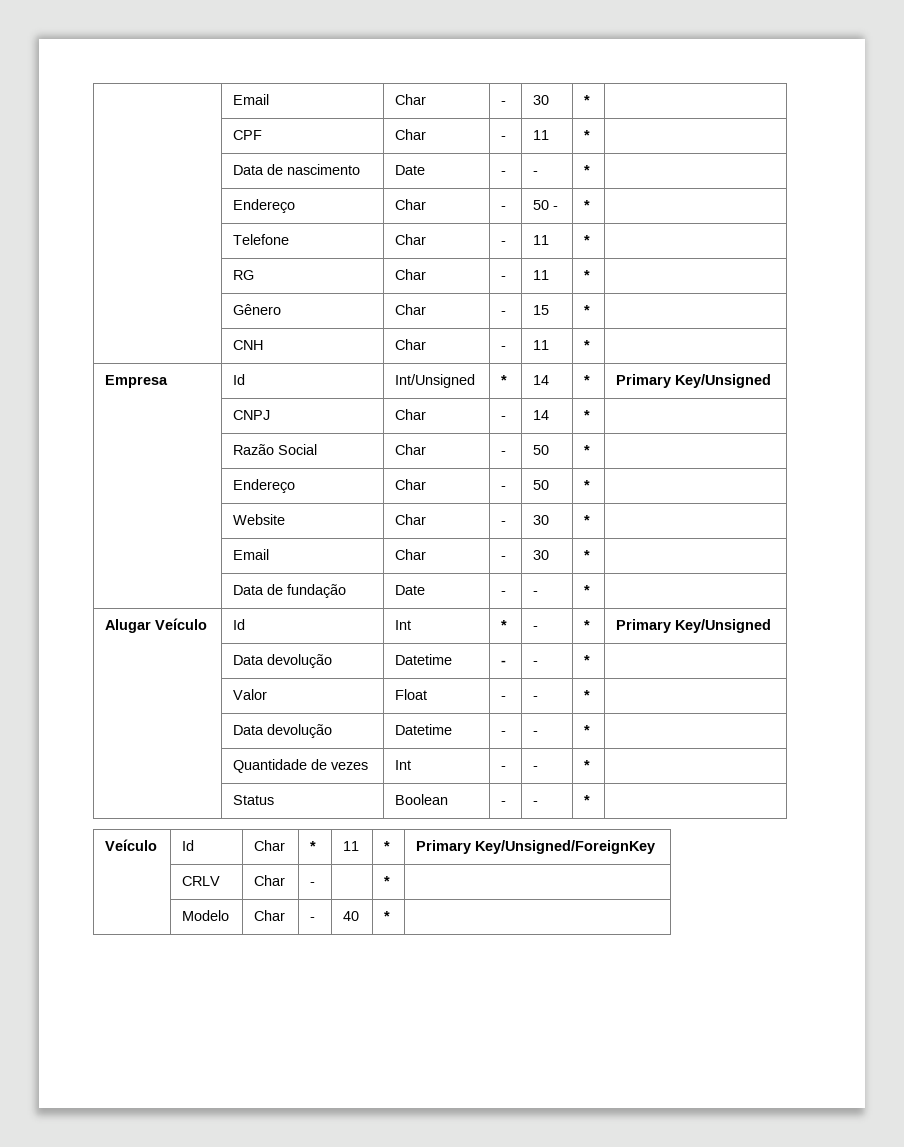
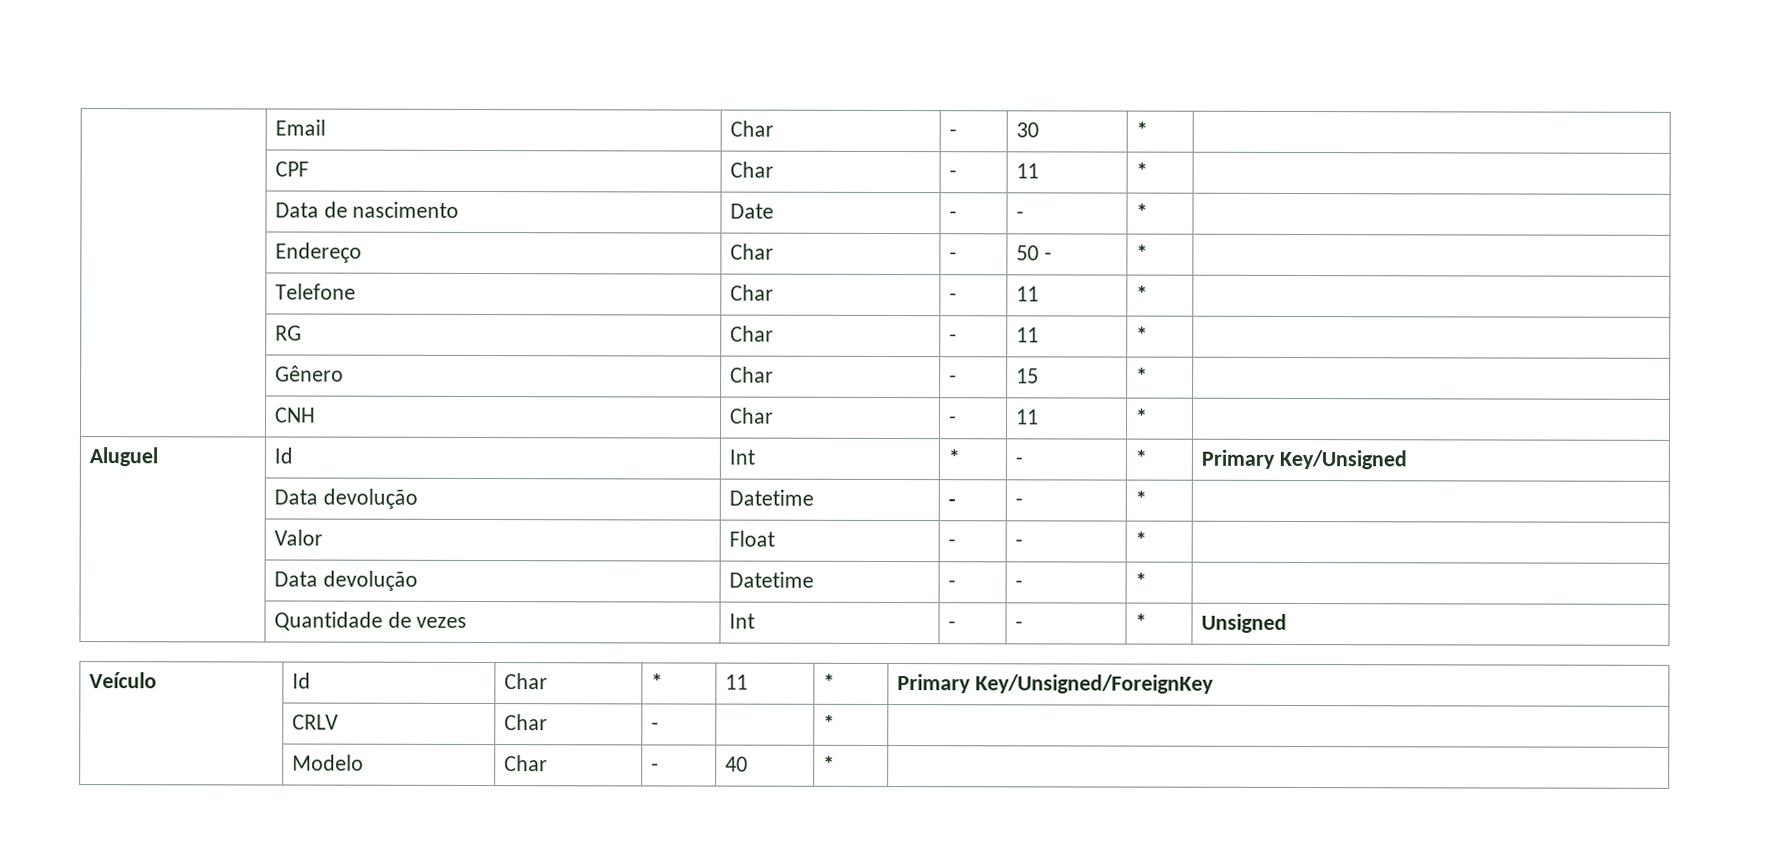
[105,375,169,388] [233,374,246,385] [395,374,476,388] [501,375,508,385] [533,375,550,385] [584,375,591,385] [616,374,772,388] [233,410,271,420] [395,409,427,420] [501,416,507,420] [533,410,550,420] [584,410,591,420] [233,444,318,455] [395,444,427,455] [501,451,507,455] [533,445,550,455] [584,445,591,455] [233,479,296,493] [395,479,427,490] [501,486,507,490] [533,480,550,490] [584,480,591,490] [233,514,286,525] [395,514,427,525] [501,521,507,525] [533,515,550,525] [584,515,591,525] [233,549,270,560] [395,549,427,560] [501,556,507,560] [533,550,550,560] [584,550,591,560] [233,584,347,598] [395,585,426,595] [501,591,507,595] [533,591,539,595] [584,585,591,595] [105,618,208,633] Empresa | Id | Int/Unsigned | * | 14 | * | Primary Key/Unsigned // | CNPJ | Char | - | 14 | * | // | Razão Social | Char | - | 50 | * | // | Endereço | Char | - | 50 | * | // | Website | Char | - | 30 | * | // | Email | Char | - | 30 | * | // | Data de fundação | Date | - | - | * | // Alugar Veículo -> [88,447,158,467] Aluguel
[233,795,275,805] [395,794,449,805] [501,801,507,805] [533,801,539,805] [584,795,591,805] // | Status | Boolean | - | - | * | -> [1200,613,1287,633] Unsigned

